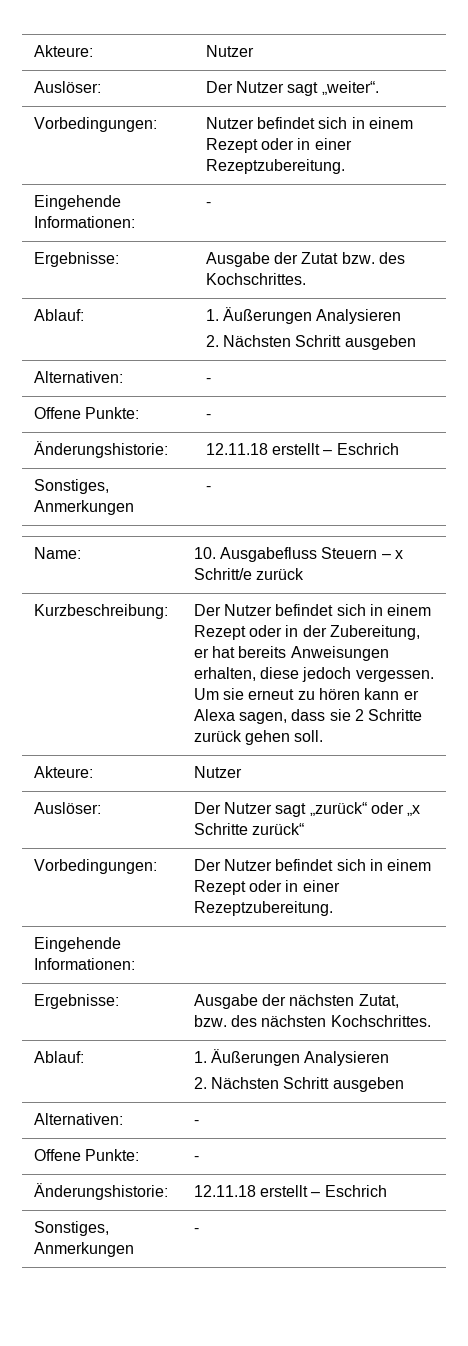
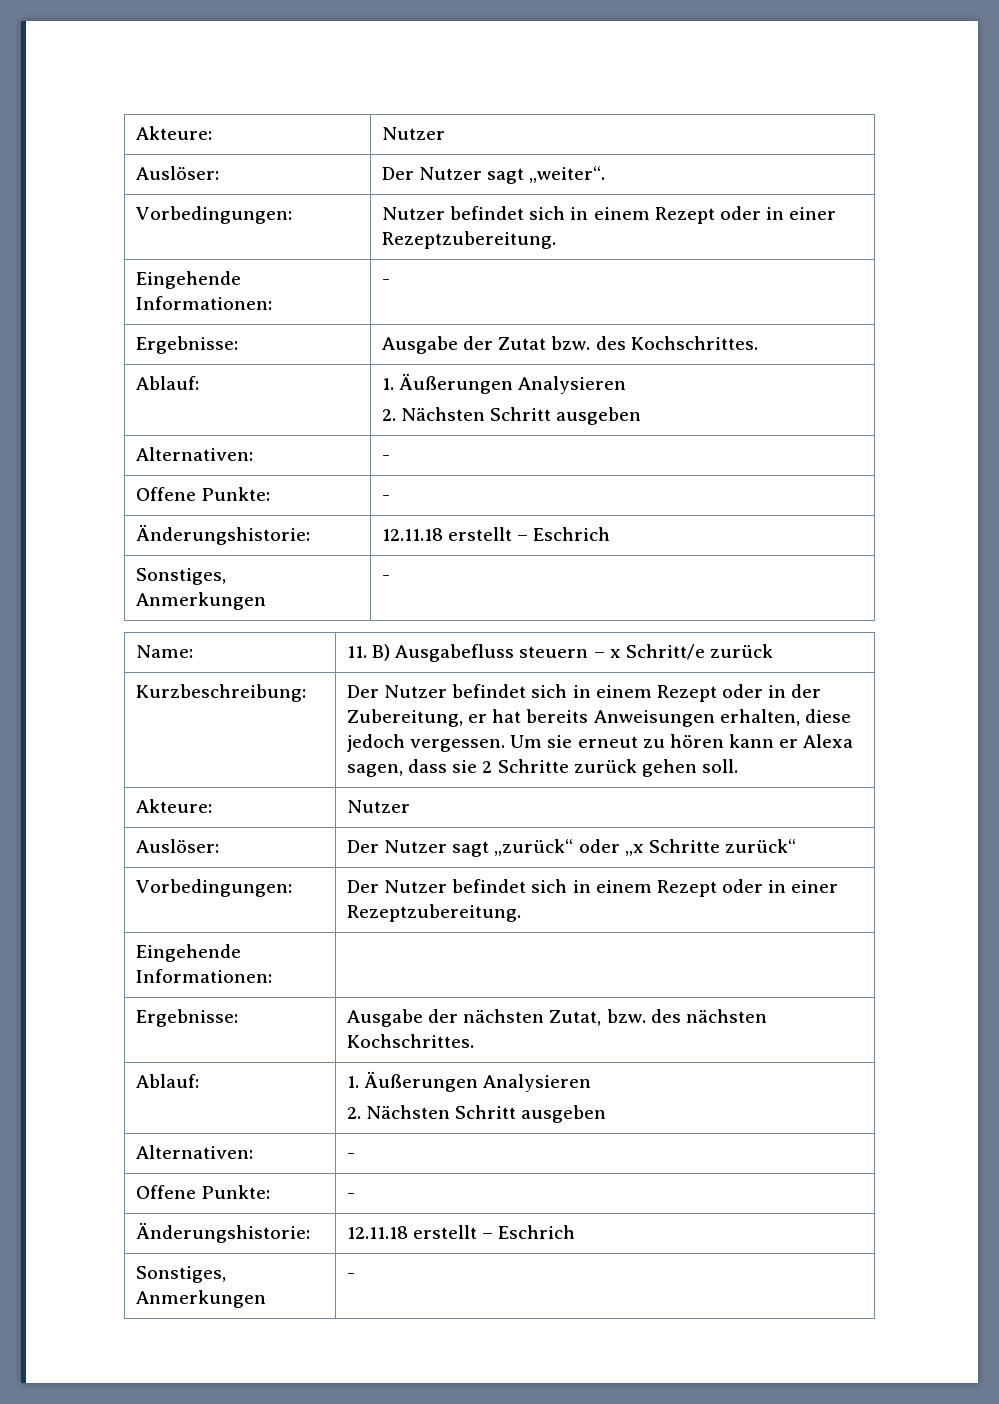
[193,547,378,562] 10. Ausgabefluss Steuern -> [346,644,589,662] 11. B) Ausgabefluss steuern

